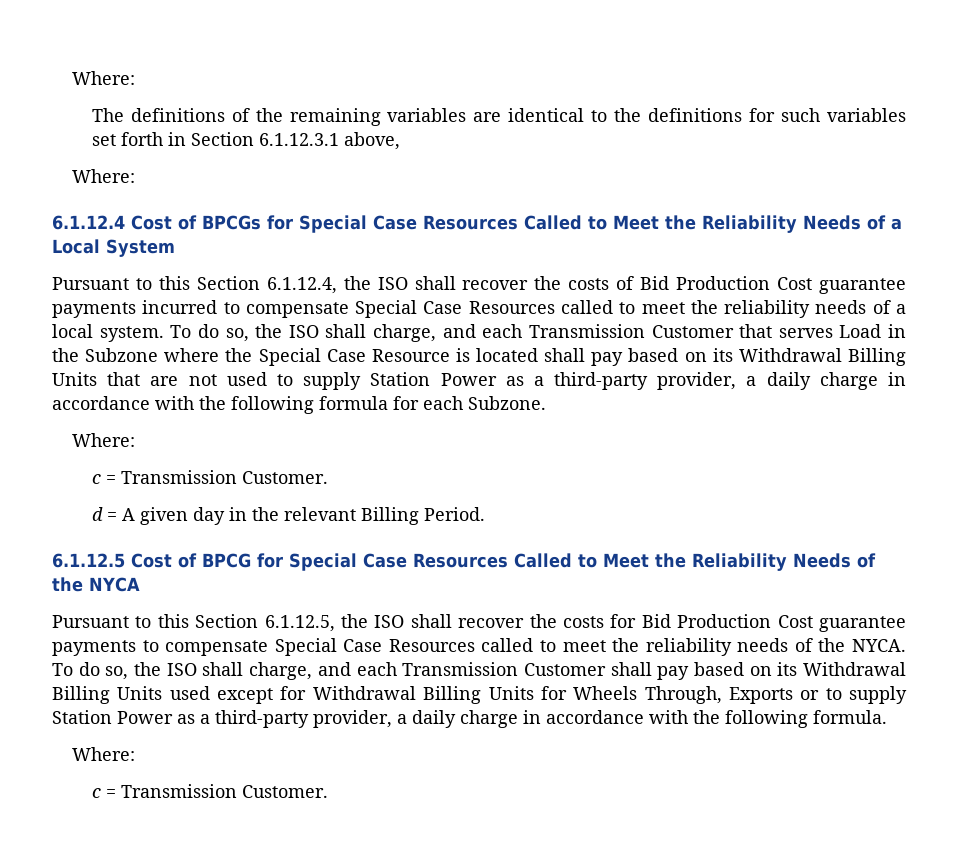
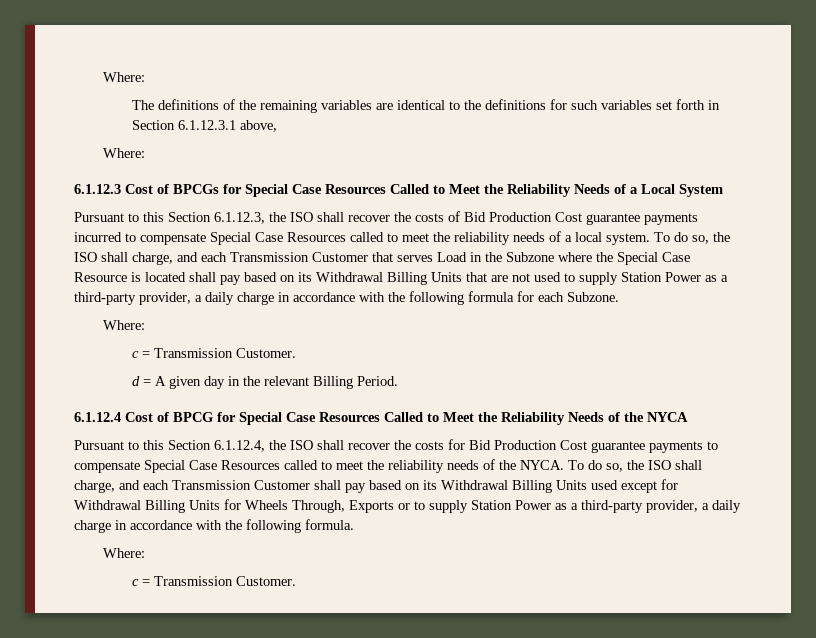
[52,215,125,230] 6.1.12.4 -> [74,184,121,194] 6.1.12.3
[266,277,337,294] 6.1.12.4, -> [214,212,265,224] 6.1.12.3,
[52,553,125,568] 6.1.12.5 -> [74,412,121,422] 6.1.12.4
[264,615,335,632] 6.1.12.5, -> [214,440,265,452] 6.1.12.4,

